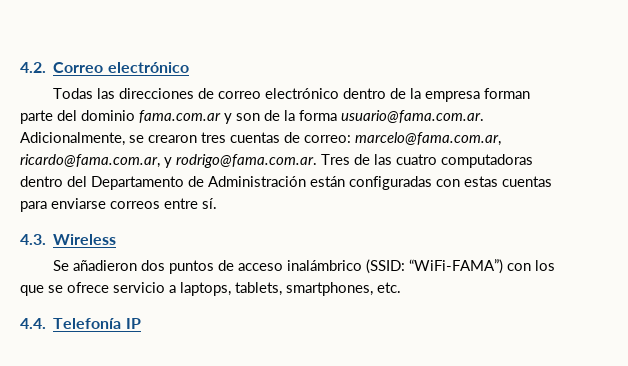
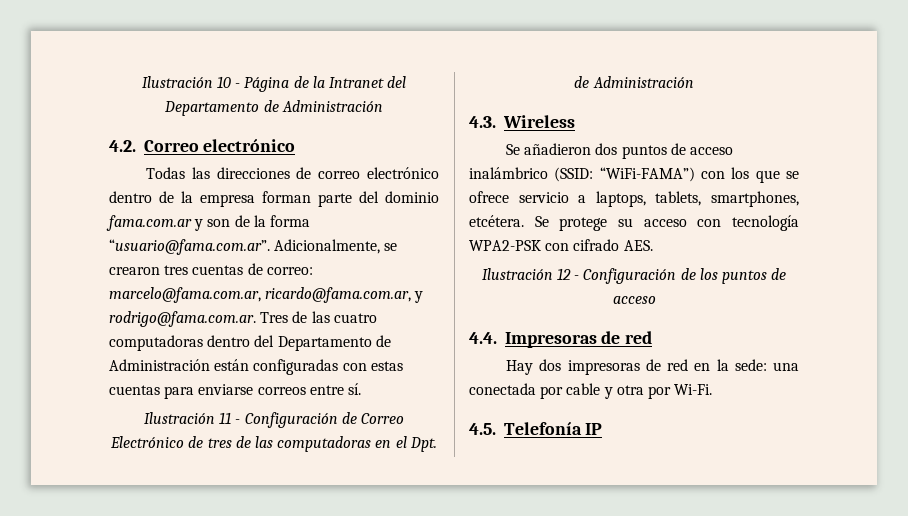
(20, 67) none -> [141,76,407,92] [164,100,383,116] Ilustración 10 - Página de la Intranet del Departamento de Administración //
[341,110,484,123] usuario@fama.com.ar. -> [109,239,270,255] “usuario@fama.com.ar”.
(217, 203) none -> [144,412,404,428] [110,436,437,452] [574,76,694,88] // Ilustración 11 - Configuración de Correo Electrónico de tres de las computadoras en el Dpt. de Administración
[377,282,401,293] [20,318,46,329] etc. // 4.4. -> [469,215,799,231] [469,239,653,251] [481,268,787,284] [612,296,656,304] [469,331,653,348] [506,359,799,375] [469,383,713,399] [469,423,496,435] etcétera. Se protege su acceso con tecnología WPA2-PSK con cifrado AES. // Ilustración 12 - Configuración de los puntos de acceso // 4.4. Impresoras de red // Hay dos impresoras de red en la sede: una conectada por cable y otra por Wi-Fi. // 4.5.

